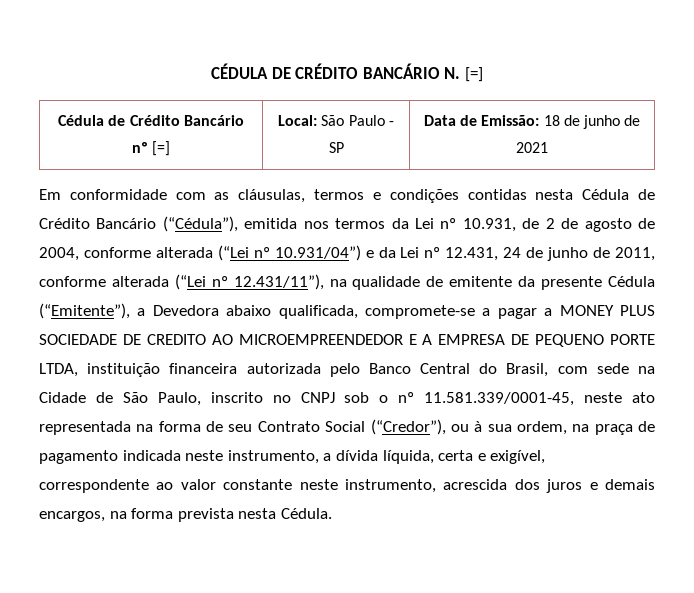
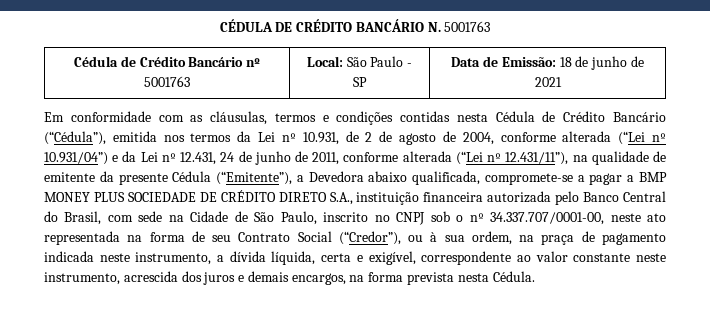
[464,67,483,82] [=] -> [444,21,491,32] 5001763
[152,141,171,156] [=] -> [144,76,190,87] 5001763
(553, 312) none -> [638,172,667,182] BMP
[146,334,655,347] [39,363,78,377] CREDITO AO MICROEMPREENDEDOR E A EMPRESA DE PEQUENO PORTE LTDA, -> [220,190,353,205] CRÉDITO DIRETO S.A.,
[424,392,575,406] 11.581.339/0001-45, -> [490,212,605,225] 34.337.707/0001-00,

